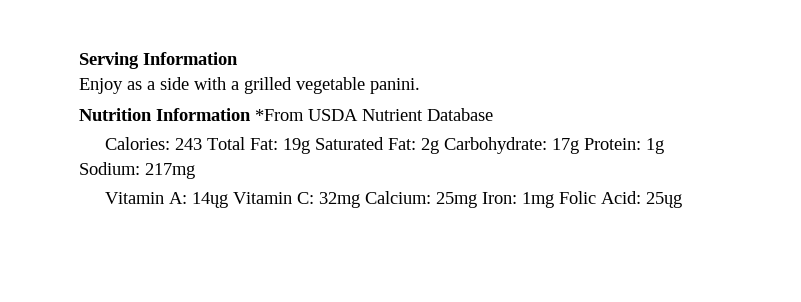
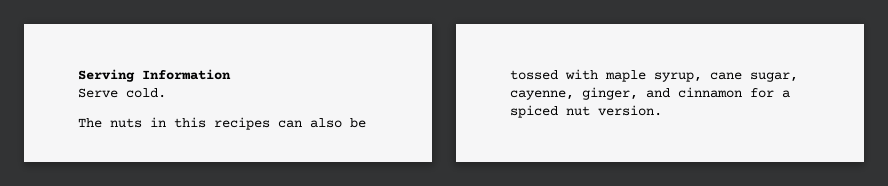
[79,77,420,94] [79,108,493,121] [104,137,664,154] [79,162,195,179] [104,191,682,208] Enjoy as a side with a grilled vegetable panini. // Nutrition Information *From USDA Nutrient Database // Calories: 243 Total Fat: 19g Saturated Fat: 2g Carbohydrate: 17g Protein: 1g Sodium: 217mg // Vitamin A: 14ųg Vitamin C: 32mg Calcium: 25mg Iron: 1mg Folic Acid: 25ųg -> [78,88,166,98] [78,117,366,130] [510,69,798,82] [510,87,790,100] [510,105,662,118] Serve cold. // The nuts in this recipes can also be tossed with maple syrup, cane sugar, cayenne, ginger, and cinnamon for a spiced nut version.

